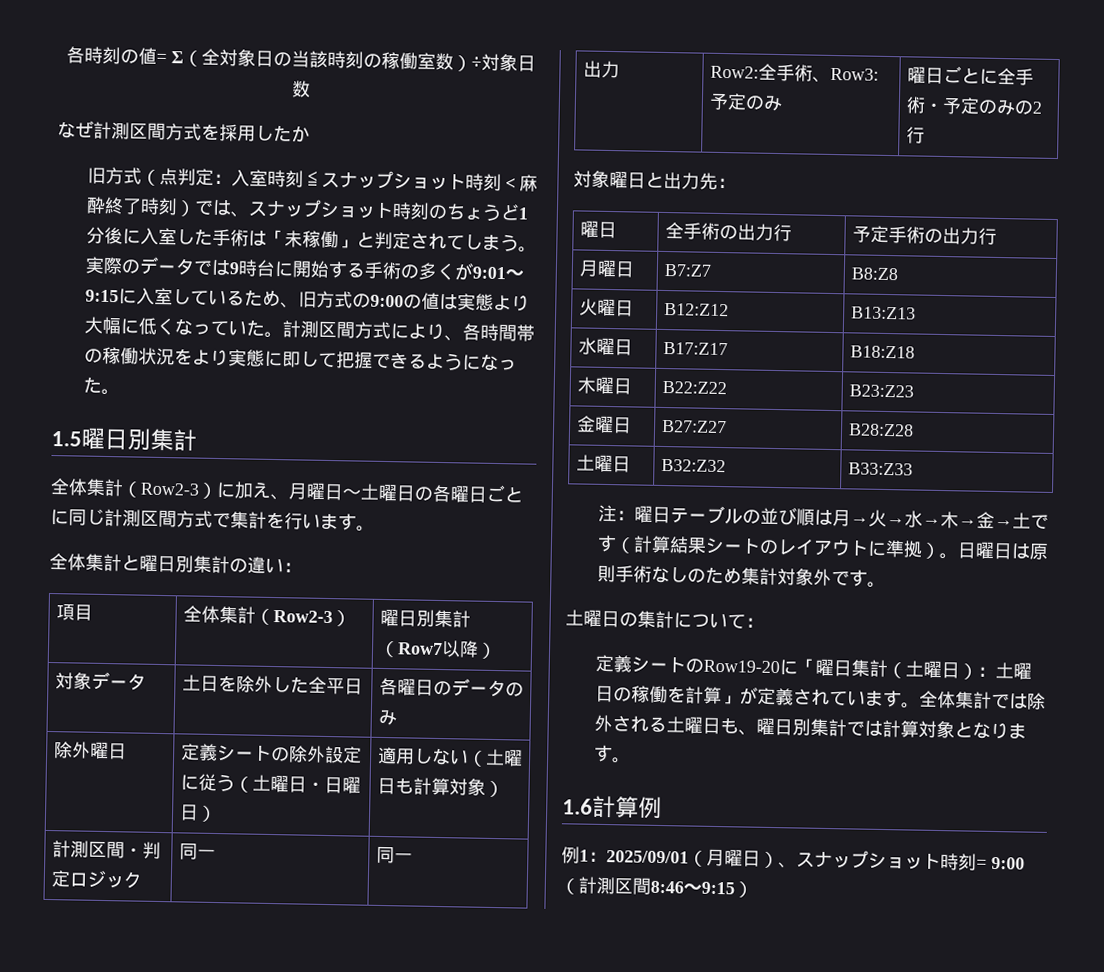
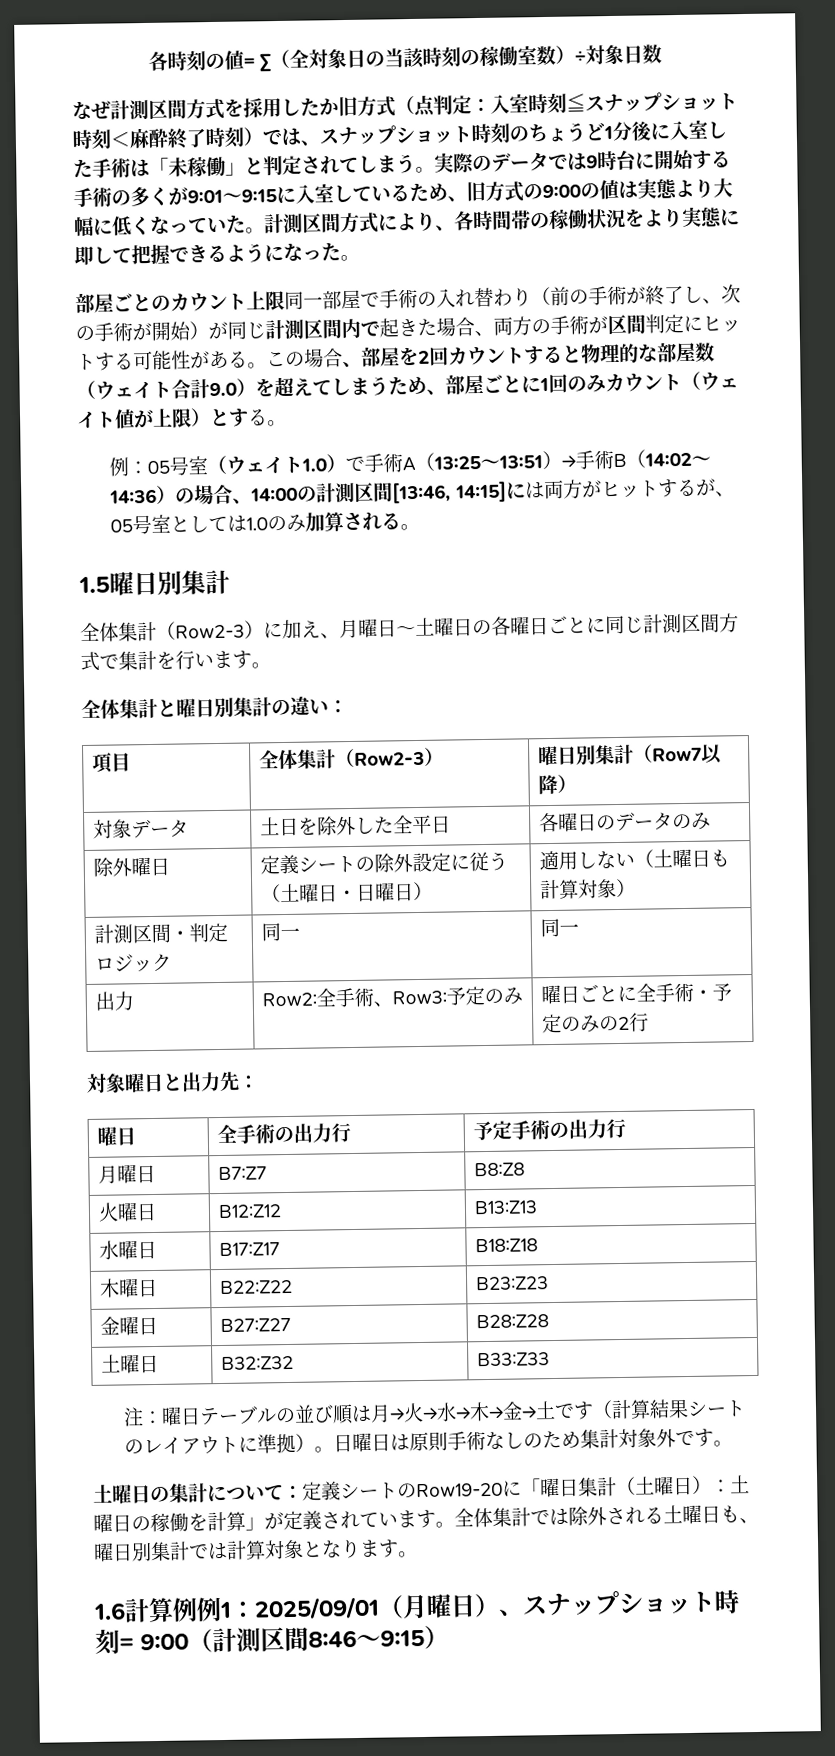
(310, 134) // -> (339, 107) none
(121, 392) none -> [75,284,741,314] [75,313,741,342] [76,342,715,371] [76,371,739,400] [76,408,287,429] [109,449,712,477] [109,478,735,505] [110,511,421,535] // 部屋ごとのカウント上限同一部屋で手術の入れ替わり（前の手術が終了し、次の手術が開始）が同じ計測区間内で起きた場合、両方の手術が区間判定にヒットする可能性がある。この場合、部屋を2回カウントすると物理的な部屋数（ウェイト合計9.0）を超えてしまうため、部屋ごとに1回のみカウント（ウェイト値が上限）とする。 // 例：05号室（ウェイト1.0）で手術A（13:25〜13:51）→手術B（14:02〜14:36）の場合、14:00の計測区間[13:46, 14:15]には両方がヒットするが、05号室としては1.0のみ加算される。
(764, 622) // -> (303, 1492) none
(662, 808) // -> (198, 1609) none

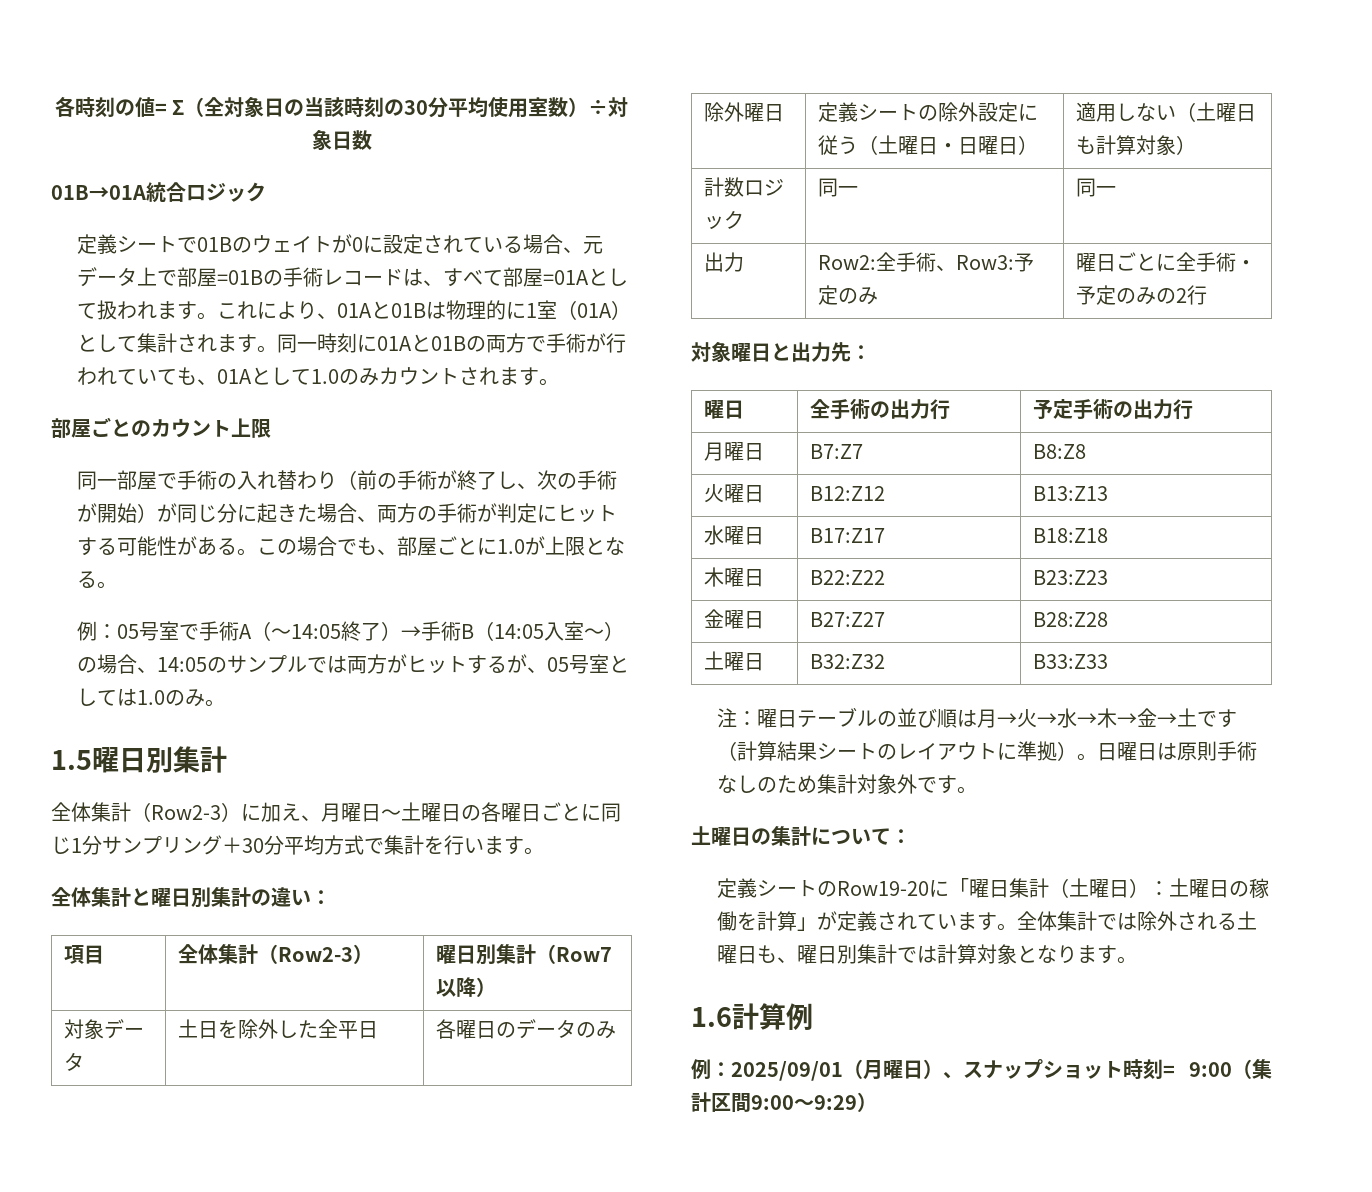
[479,45,519,67] 稼働 -> [404,97,529,118] 30分平均使用
[72,92,738,121] [72,119,727,150] [73,149,731,179] [73,178,733,208] [74,206,740,237] [74,242,341,266] なぜ計測区間方式を採用したか旧方式（点判定：入室時刻≦スナップショット時刻＜麻酔終了時刻）では、スナップショット時刻のちょうど1分後に入室した手術は「未稼働」と判定されてしまう。実際のデータでは9時台に開始する手術の多くが9:01〜9:15に入室しているため、旧方式の9:00の値は実態より大幅に低くなっていた。計測区間方式により、各時間帯の稼働状況をより実態に即して把握できるようになった -> [51,182,266,203] [76,234,603,254] [76,267,628,287] [76,300,631,320] [76,333,626,353] [76,367,539,386] 01B→01A統合ロジック // 定義シートで01Bのウェイトが0に設定されている場合、元データ上で部屋=01Bの手術レコードは、すべて部屋=01Aとして扱われます。これにより、01Aと01Bは物理的に1室（01A）として集計されます。同一時刻に01Aと01Bの両方で手術が行われていても、01Aとして1.0のみカウントされます
(285, 300) none -> (271, 428) //
[265,318,380,340] 計測区間内で -> [216,503,257,523] 分に
[607,314,646,335] 区間 -> (497, 512) none
[342,342,715,368] [76,371,739,400] [76,408,249,429] 、部屋を2回カウントすると物理的な部屋数（ウェイト合計9.0）を超えてしまうため、部屋ごとに1回のみカウント（ウェイト値が上限）とす -> [336,536,625,556] でも、部屋ごとに1.0が上限とな
[207,454,347,475] （ウェイト1.0） -> (179, 630) none
[433,455,544,470] 13:25〜13:51 -> [270,621,381,641] 〜14:05終了
[644,452,712,467] [109,481,526,505] 14:02〜14:36）の場合、14:00の計測区間[13:46, 14:15]に -> [493,621,624,641] [76,654,327,674] 14:05入室〜）の場合、14:05のサンプルで
[305,511,402,532] 加算される -> (205, 698) none
[643,613,720,634] 計測区間 -> [71,835,324,855] 1分サンプリング＋30分平均
[112,922,228,944] 測区間・判定 -> [723,177,744,197] 数
(303, 1492) none -> (911, 836) //
[196,1597,232,1622] 例1 -> [691,1059,711,1079] // 例
[212,1626,425,1653] 計測区間8:46〜9:15 -> [1252,1059,1272,1079] [691,1092,857,1112] 集計区間9:00〜9:29

